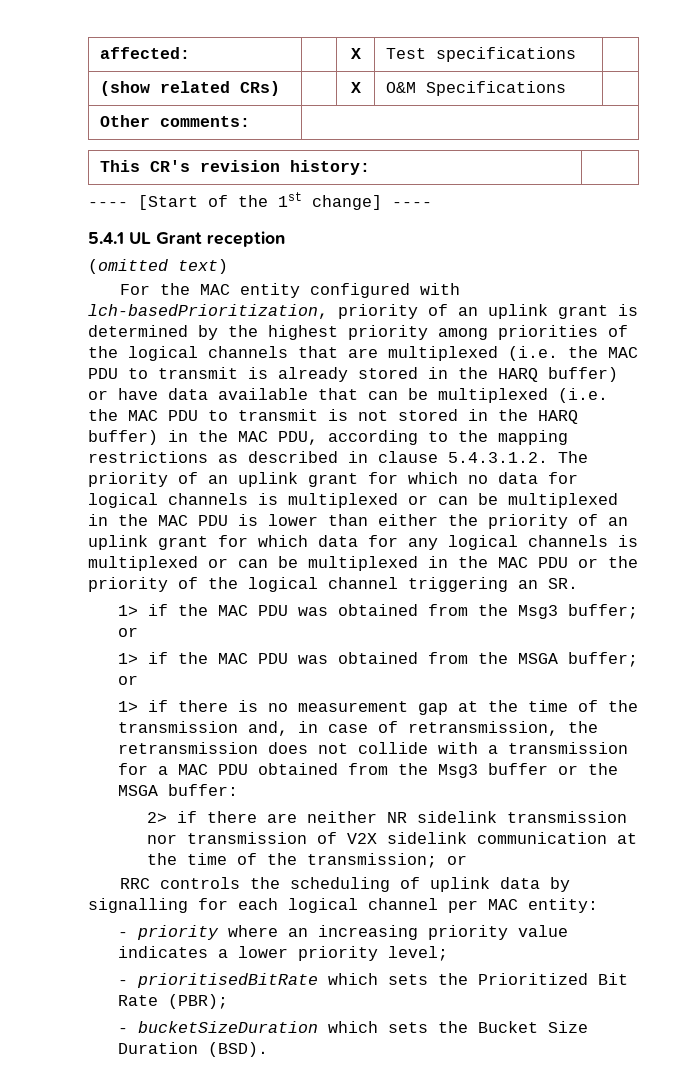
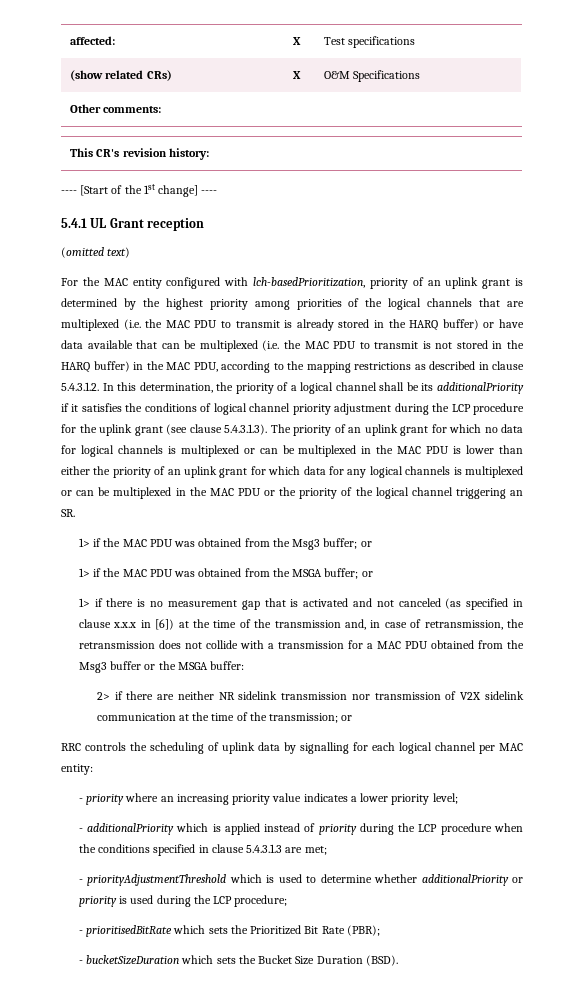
(548, 457) none -> [102,382,525,394] [61,403,524,415] [61,424,267,436] In this determination, the priority of a logical channel shall be its additionalPriority if it satisfies the conditions of logical channel priority adjustment during the LCP procedure for the uplink grant (see clause 5.4.3.1.3).
(448, 709) none -> [264,598,523,610] [78,619,175,630] that is activated and not canceled (as specified in clause x.x.x in [6])
(448, 953) none -> [78,823,523,835] [78,844,327,856] [78,874,523,886] [78,895,288,907] // - additionalPriority which is applied instead of priority during the LCP procedure when the conditions specified in clause 5.4.3.1.3 are met; // - priorityAdjustmentThreshold which is used to determine whether additionalPriority or priority is used during the LCP procedure;

